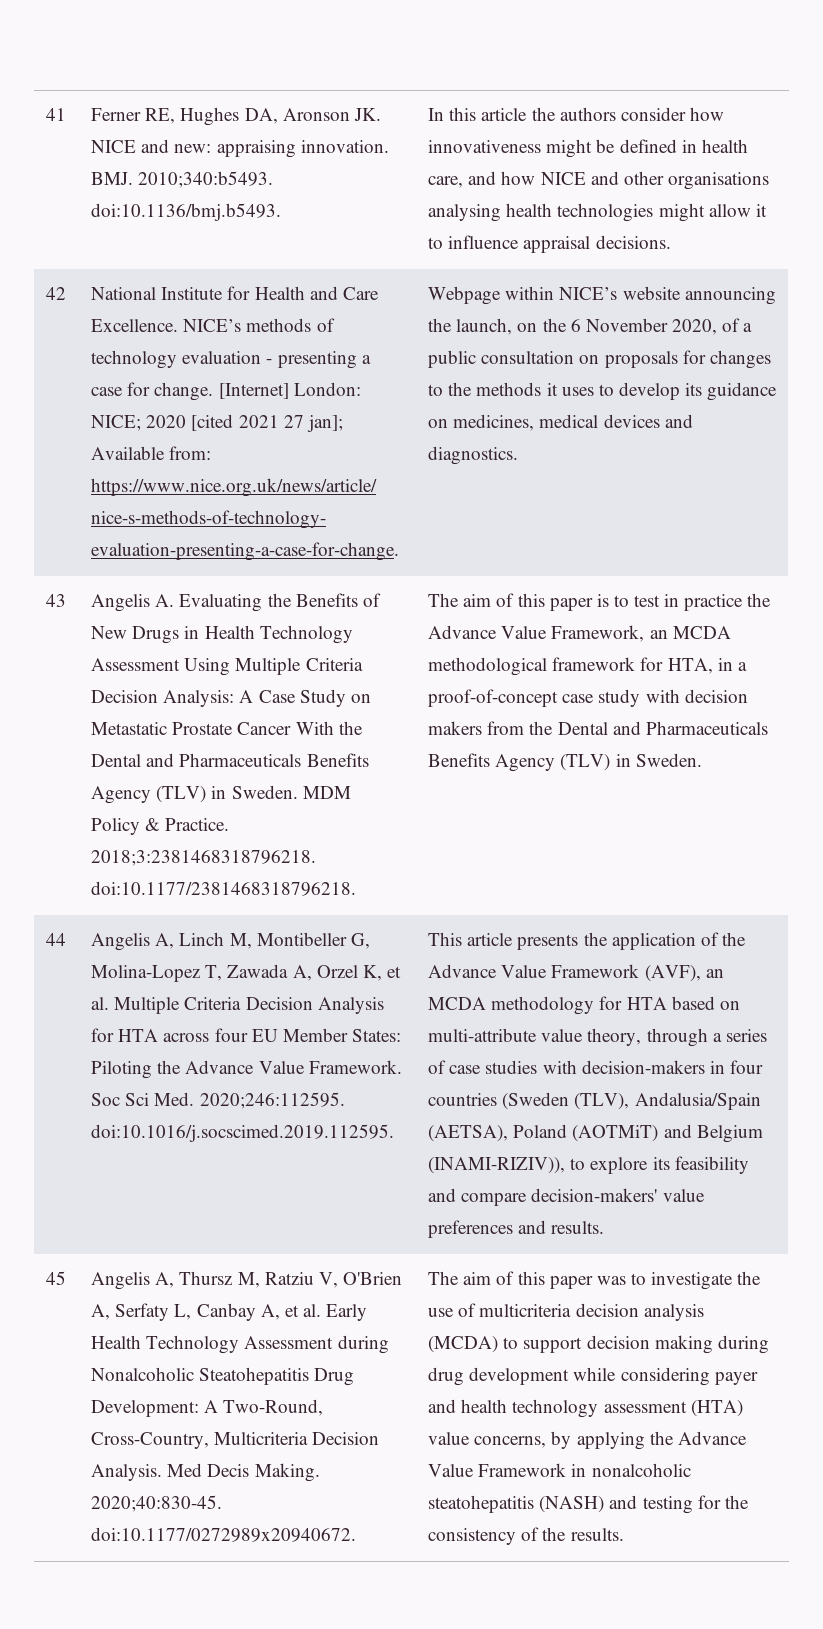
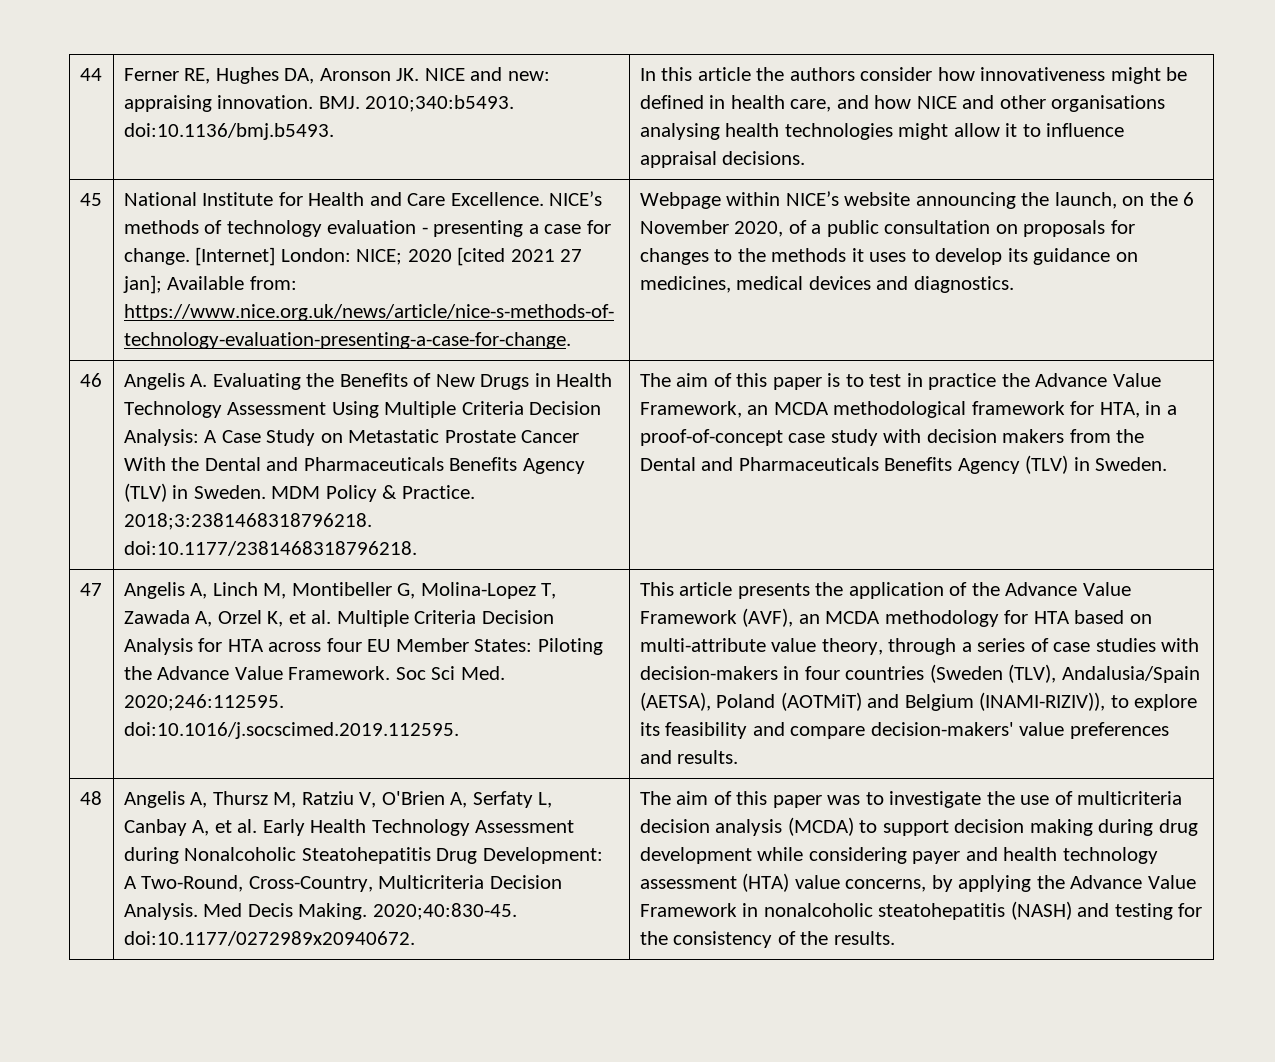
[46,108,67,121] 41 -> [79,68,102,81] 44
[46,287,67,300] 42 -> [79,193,102,206] 45
[46,594,67,607] 43 -> [79,373,102,387] 46
[46,933,67,946] 44 -> [79,583,102,596] 47
[46,1271,67,1285] 45 -> [79,791,102,805] 48

